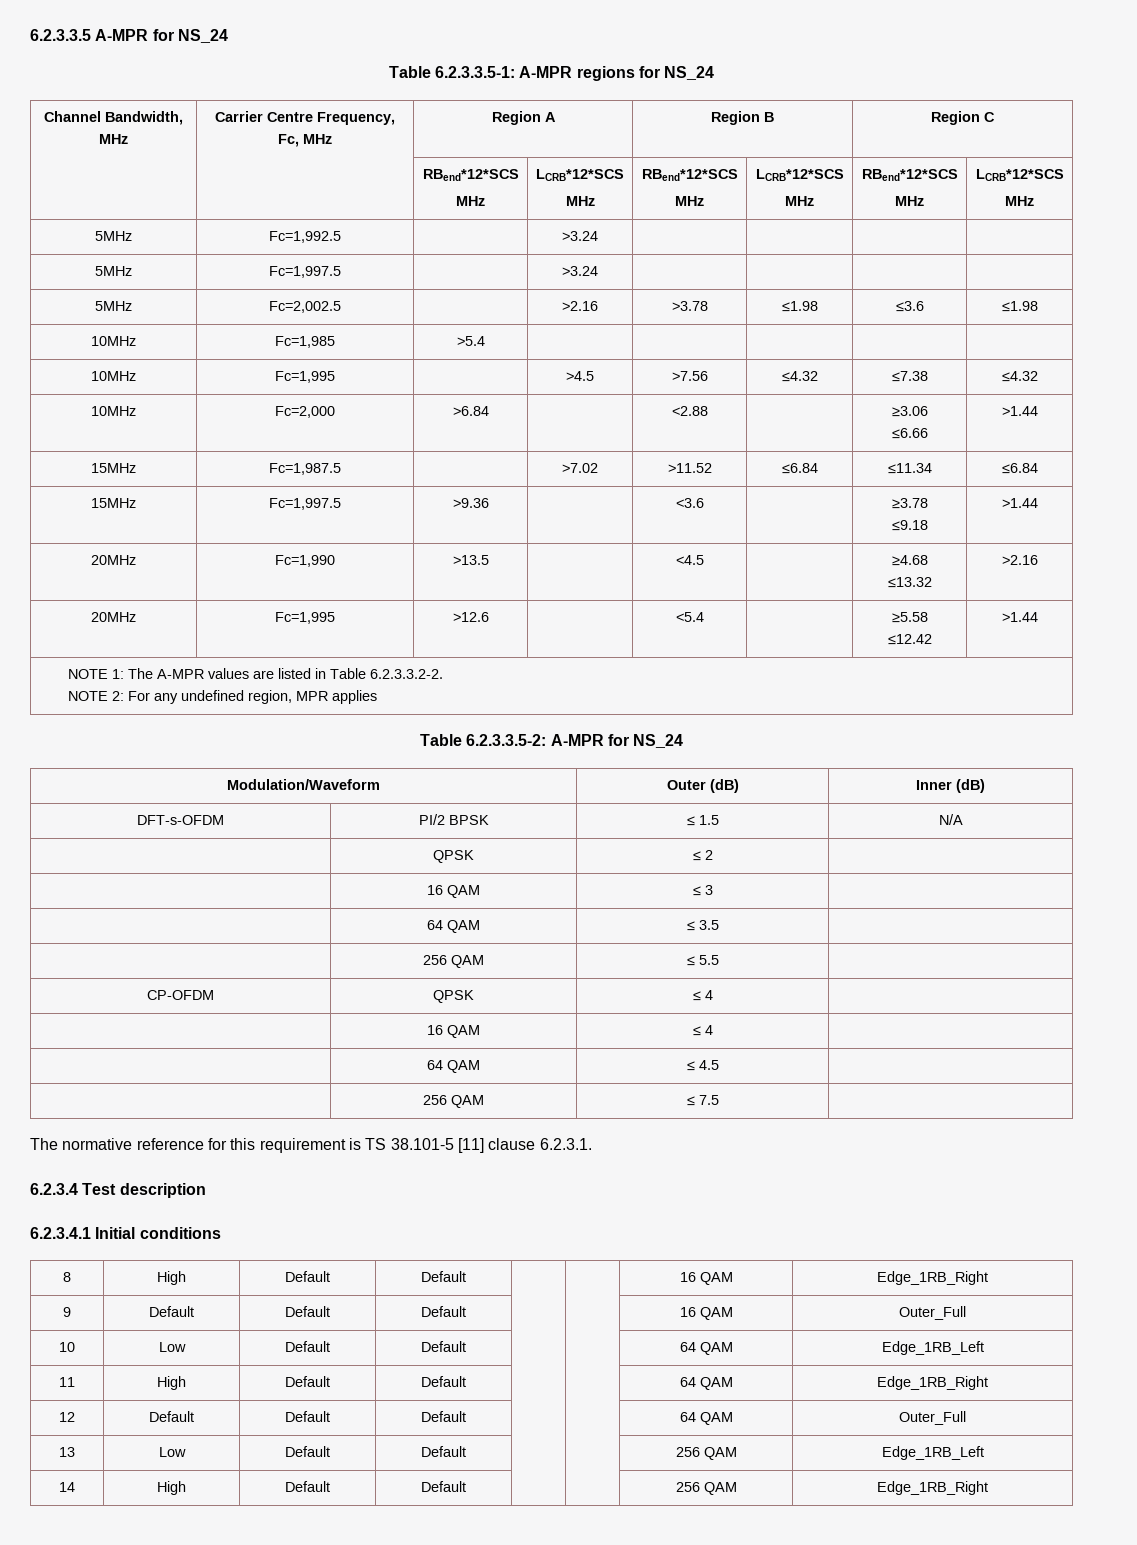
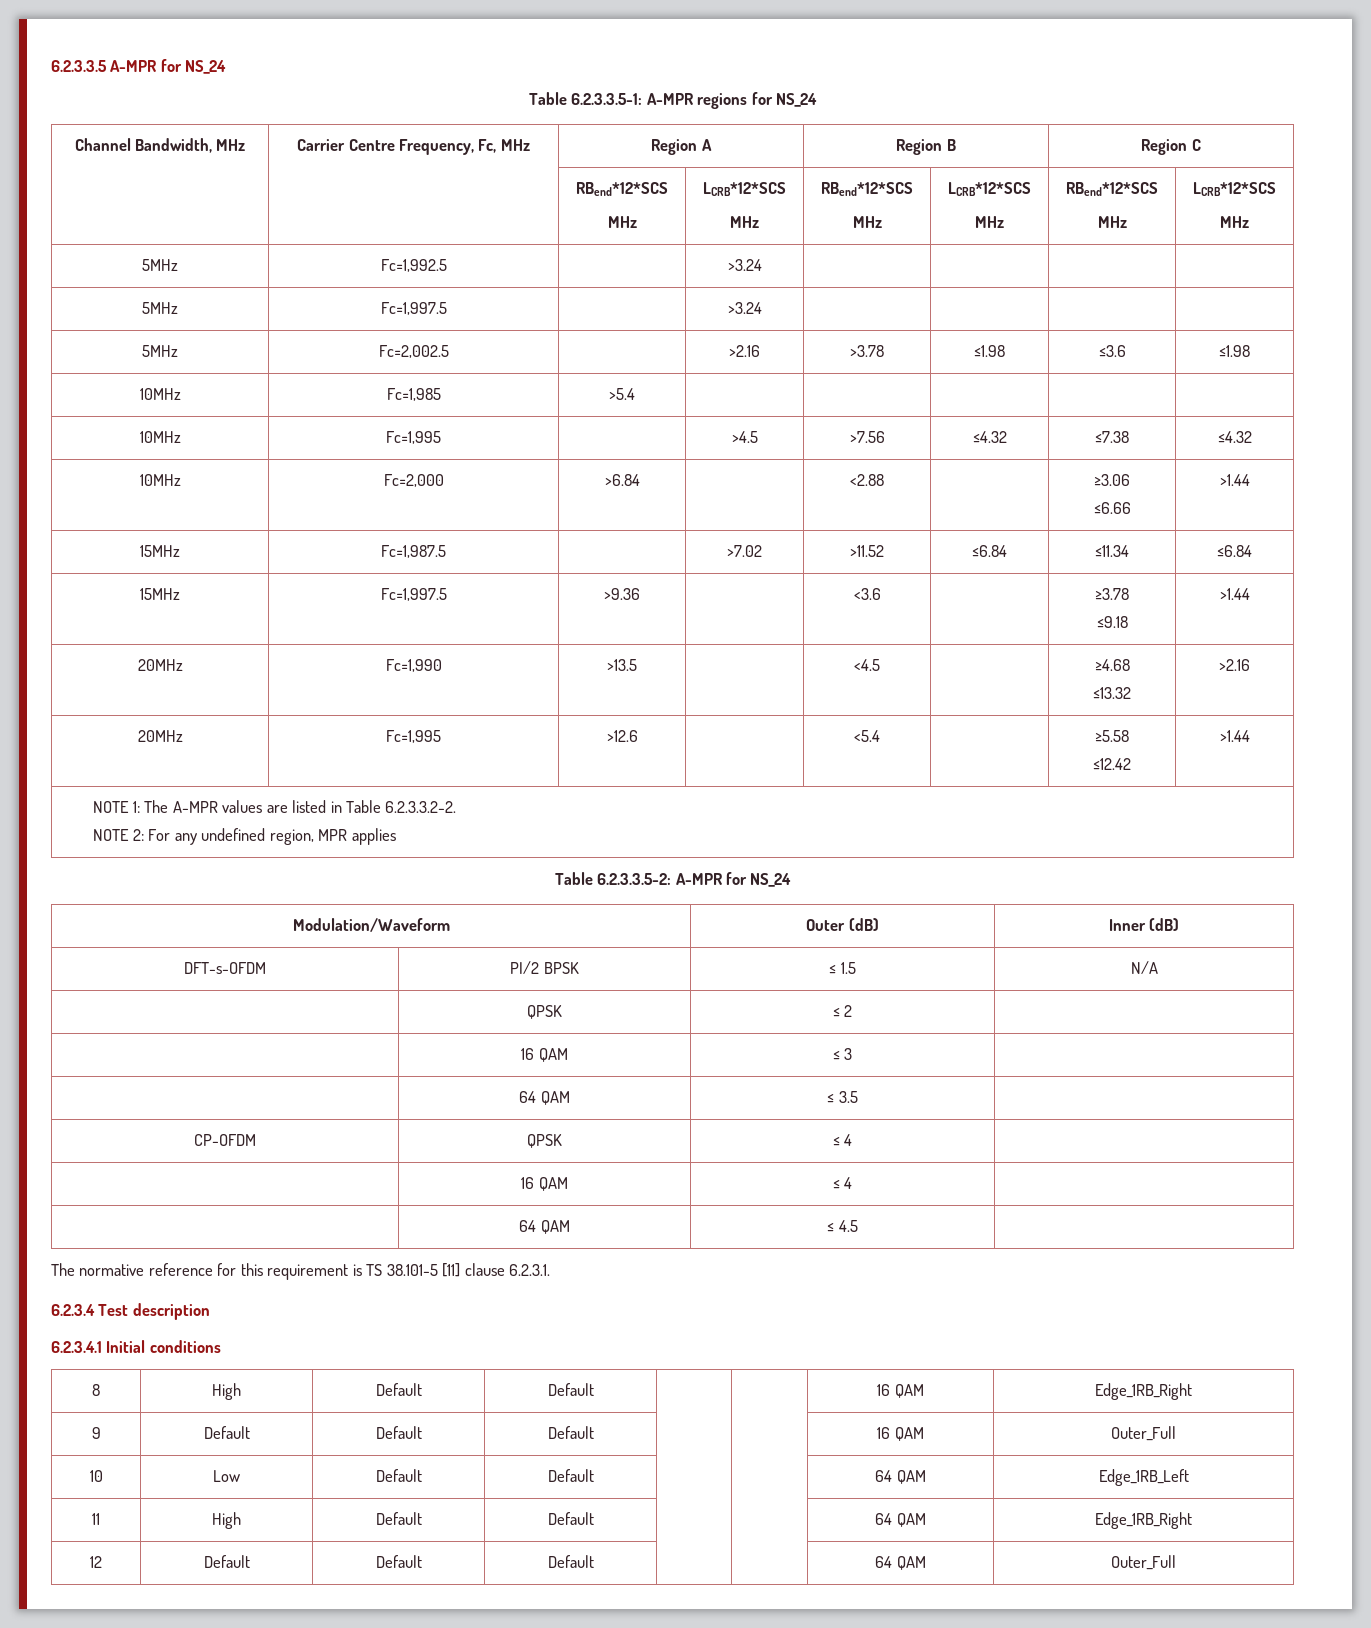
[423,955,484,968] [686,955,719,966] // | 256 QAM | ≤ 5.5 | -> (858, 1097) none
[423,1095,484,1108] [686,1095,719,1106] // | 256 QAM | ≤ 7.5 | -> (858, 1226) none
[59,1447,75,1457] [158,1447,186,1457] [285,1446,330,1457] [421,1446,466,1457] [675,1447,737,1460] [881,1446,984,1460] [59,1482,75,1492] [157,1481,186,1495] [285,1481,330,1492] [421,1481,466,1492] [675,1482,737,1495] [877,1481,988,1495] // 13 | Low | Default | Default | | | 256 QAM | Edge_1RB_Left // 14 | High | Default | Default | | | 256 QAM | Edge_1RB_Right -> (1177, 1562) none

